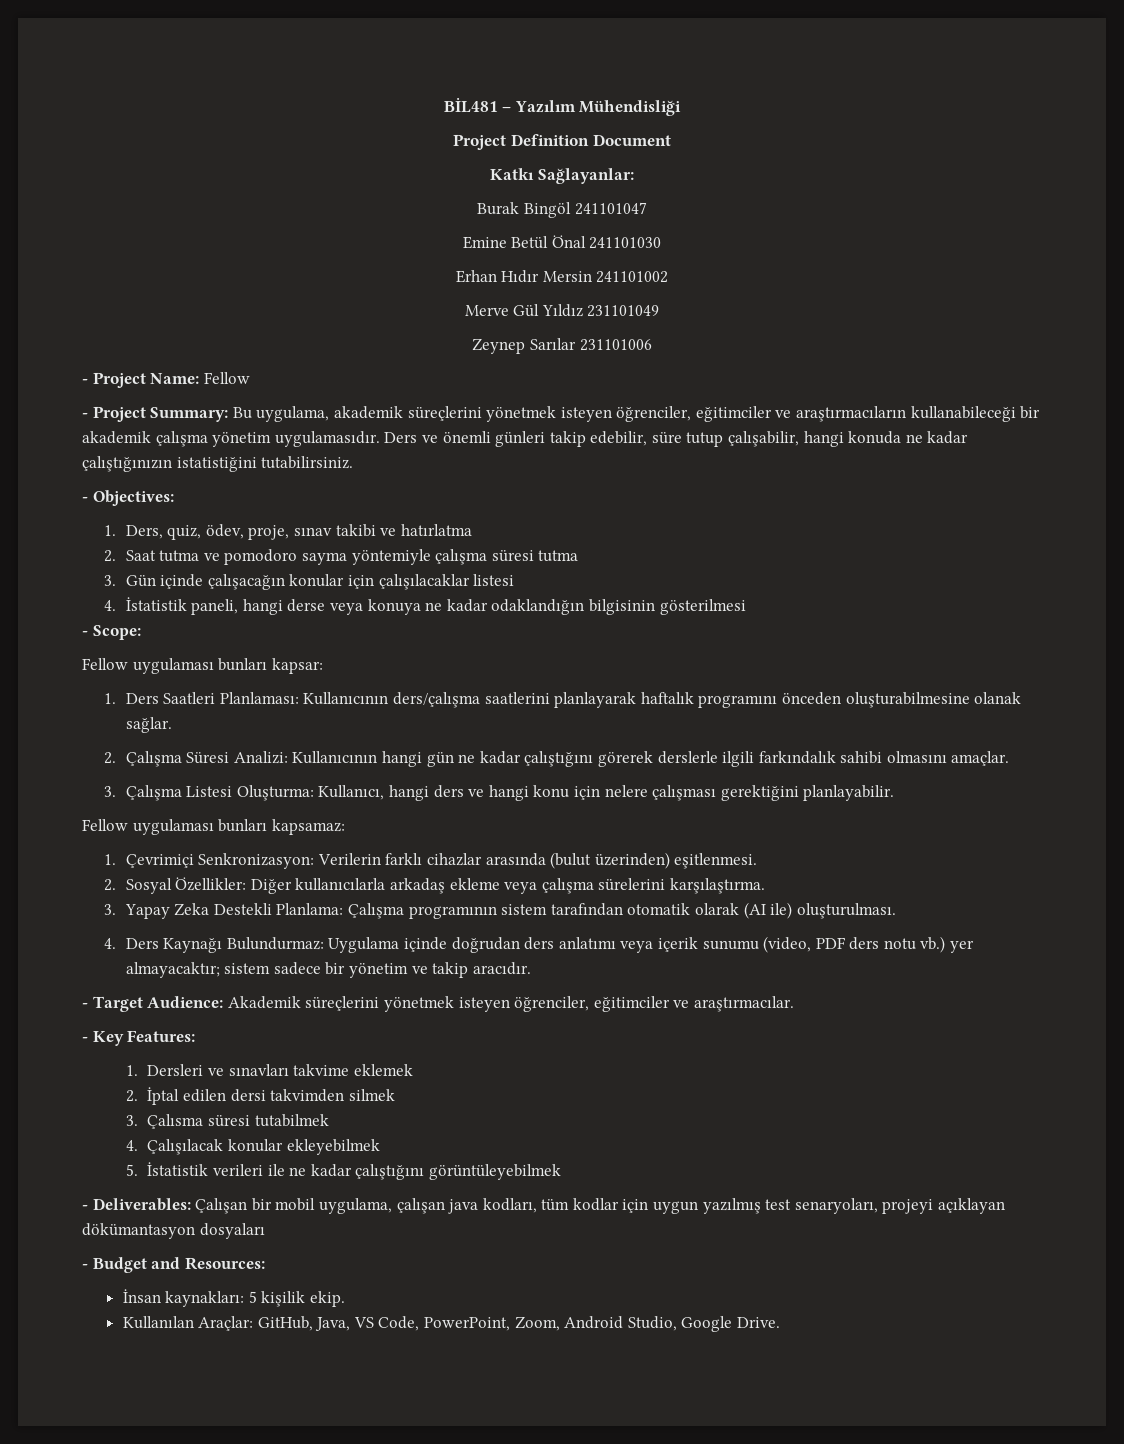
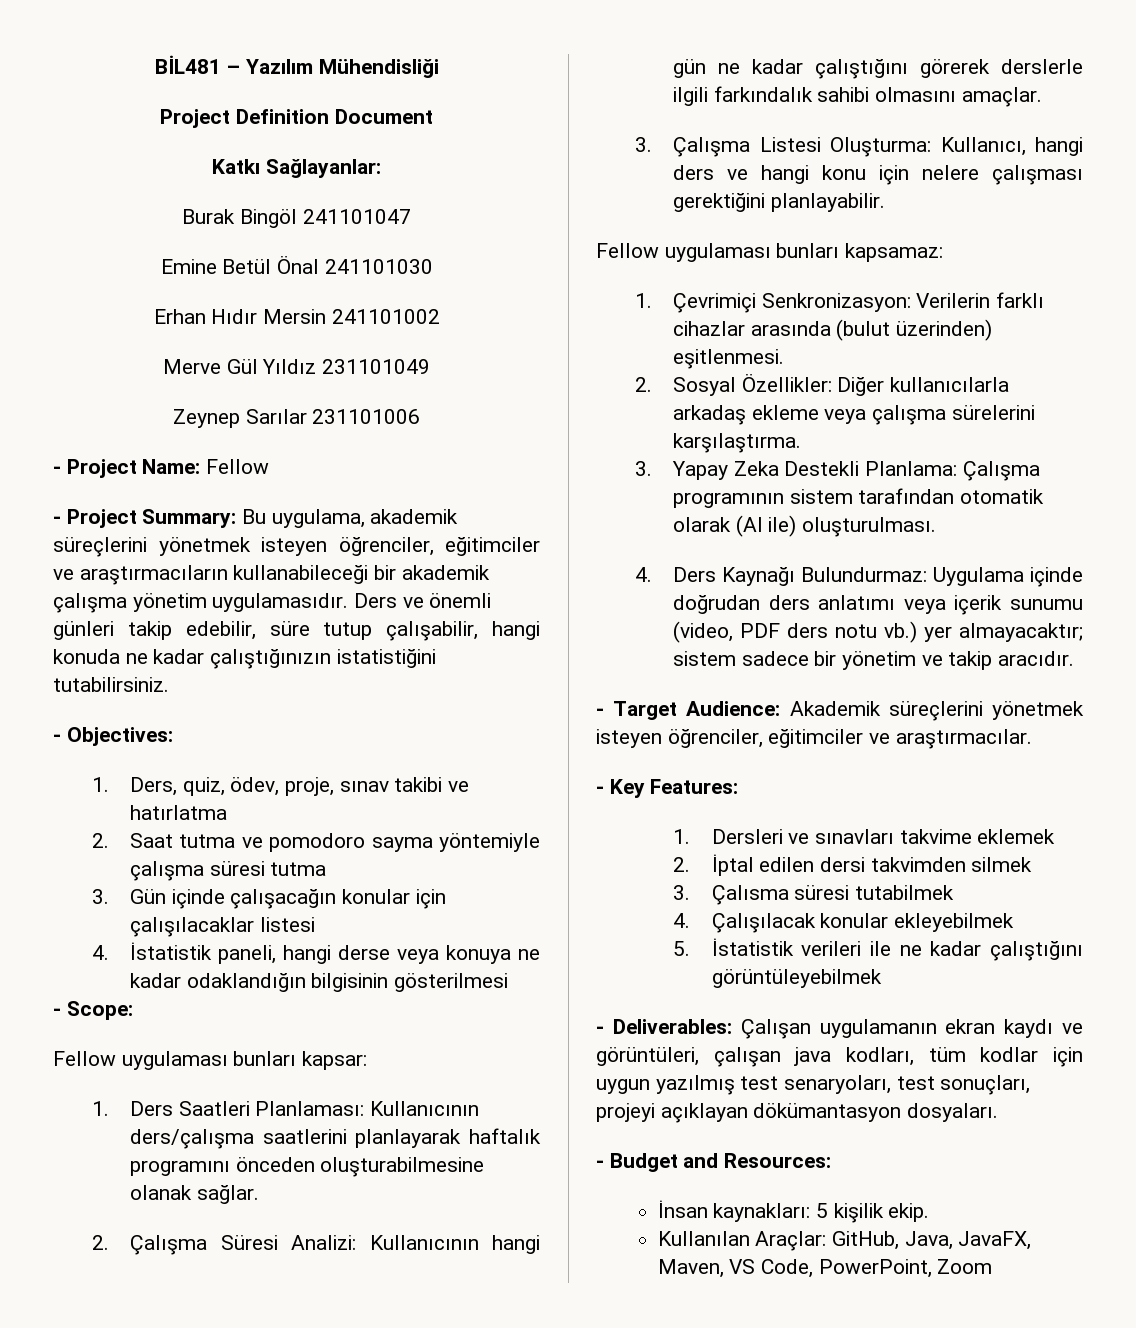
[251,1198,392,1214] bir mobil uygulama, -> [819,1019,1083,1038] [596,1047,699,1066] uygulamanın ekran kaydı ve görüntüleri,
(878, 1206) none -> [896,1075,1031,1095] test sonuçları,
[199,1223,265,1239] dosyaları -> [907,1103,999,1122] dosyaları.
(351, 1324) none -> [958,1231,1032,1250] [657,1259,724,1278] JavaFX, Maven,
[514,1316,780,1332] Zoom, Android Studio, Google Drive. -> [937,1259,993,1274] Zoom

